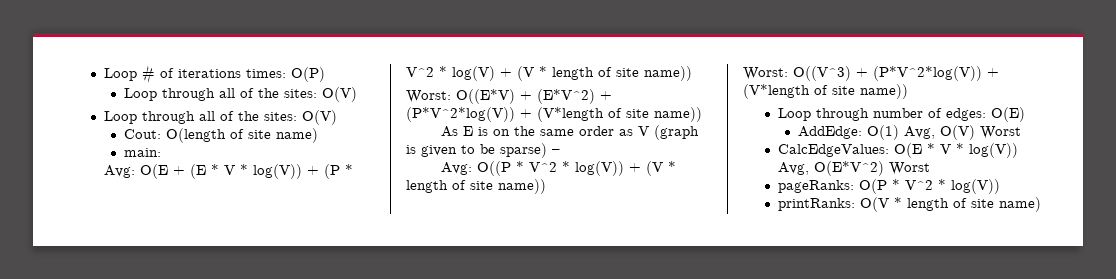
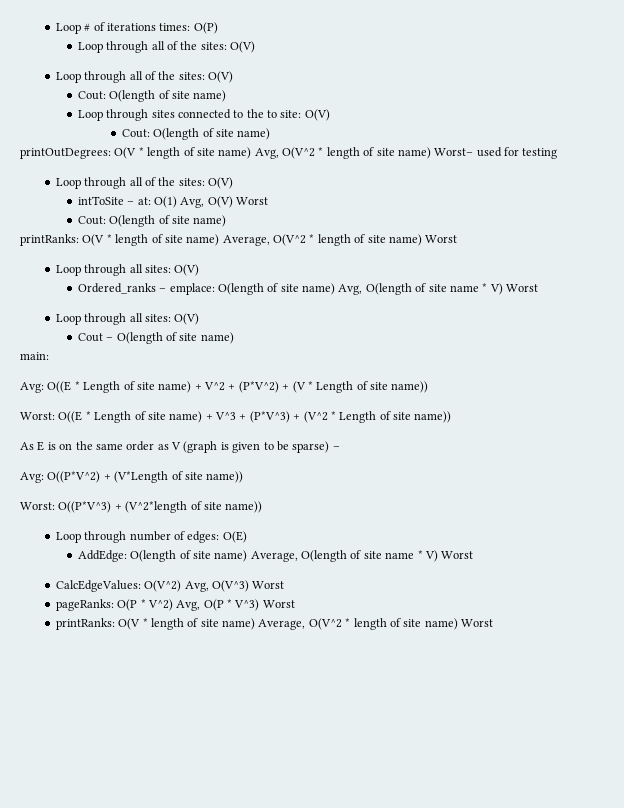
[123,148,161,157] [104,164,354,179] [406,66,692,81] [406,89,612,104] [406,107,604,122] main: // Avg: O(E + (E * V * log(V)) + (P * V^2 * log(V) + (V * length of site name)) // Worst: O((E*V) + (E*V^2) + (P*V^2*log(V)) + (V*length -> [77,109,330,121] [121,128,271,140] [20,147,558,159] [55,177,234,189] [77,196,269,208] [77,215,227,227] [20,234,458,246] [55,264,200,276] [77,283,539,295] [55,313,200,325] [77,332,234,344] [20,352,49,360] [20,381,429,393] [20,411,377,423] Loop through sites connected to the to site: O(V) // Cout: O(length of site name) // printOutDegrees: O(V * length of site name) Avg, O(V^2 * length of site name) Worst– used for testing // Loop through all of the sites: O(V) // intToSite – at: O(1) Avg, O(V) Worst // Cout: O(length of site name) // printRanks: O(V * length of site name) Average, O(V^2 * length of site name) Worst // Loop through all sites: O(V) // Ordered_ranks – emplace: O(length of site name) Avg, O(length of site name * V) Worst // Loop through all sites: O(V) // Cout – O(length of site name) // main: // Avg: O((E * Length of site name) + V^2 + (P*V^2) + (V * Length of site name)) // Worst: O((E * Length of site name) + V^3 + (P*V^3) + (V^2 * Length
[477,161,677,176] [406,179,546,194] [743,66,999,81] [743,84,810,99] O((P * V^2 * log(V)) + (V * length of site name)) // Worst: O((V^3) + (P*V^2*log(V)) + (V*length -> [47,471,244,483] [20,501,188,513] O((P*V^2) + (V*Length of site name)) // Worst: O((P*V^3) + (V^2*length
[866,125,1021,140] [778,143,1019,158] [778,161,931,176] [778,179,1001,194] [778,197,1042,212] O(1) Avg, O(V) Worst // CalcEdgeValues: O(E * V * log(V)) Avg, O(E*V^2) Worst // pageRanks: O(P * V^2 * log(V)) // printRanks: O(V * length of site name) -> [130,550,474,562] [55,580,285,592] [55,599,295,611] [55,618,494,630] O(length of site name) Average, O(length of site name * V) Worst // CalcEdgeValues: O(V^2) Avg, O(V^3) Worst // pageRanks: O(P * V^2) Avg, O(P * V^3) Worst // printRanks: O(V * length of site name) Average, O(V^2 * length of site name) Worst

